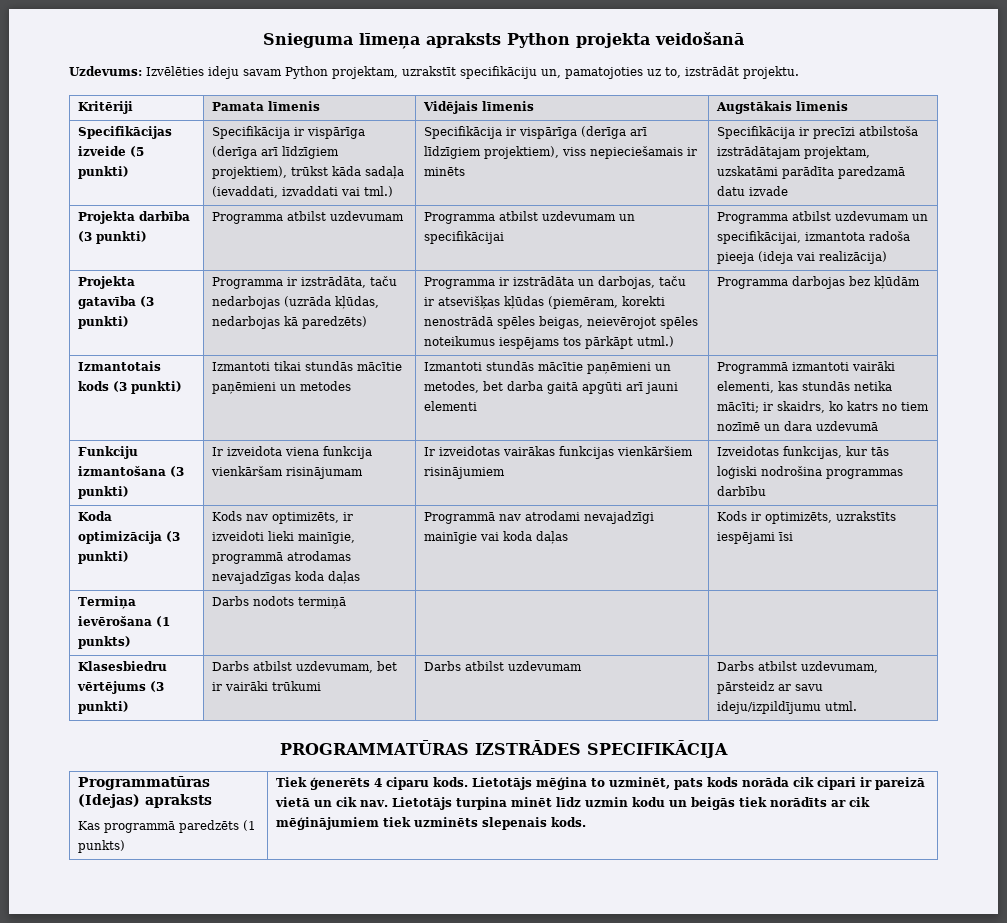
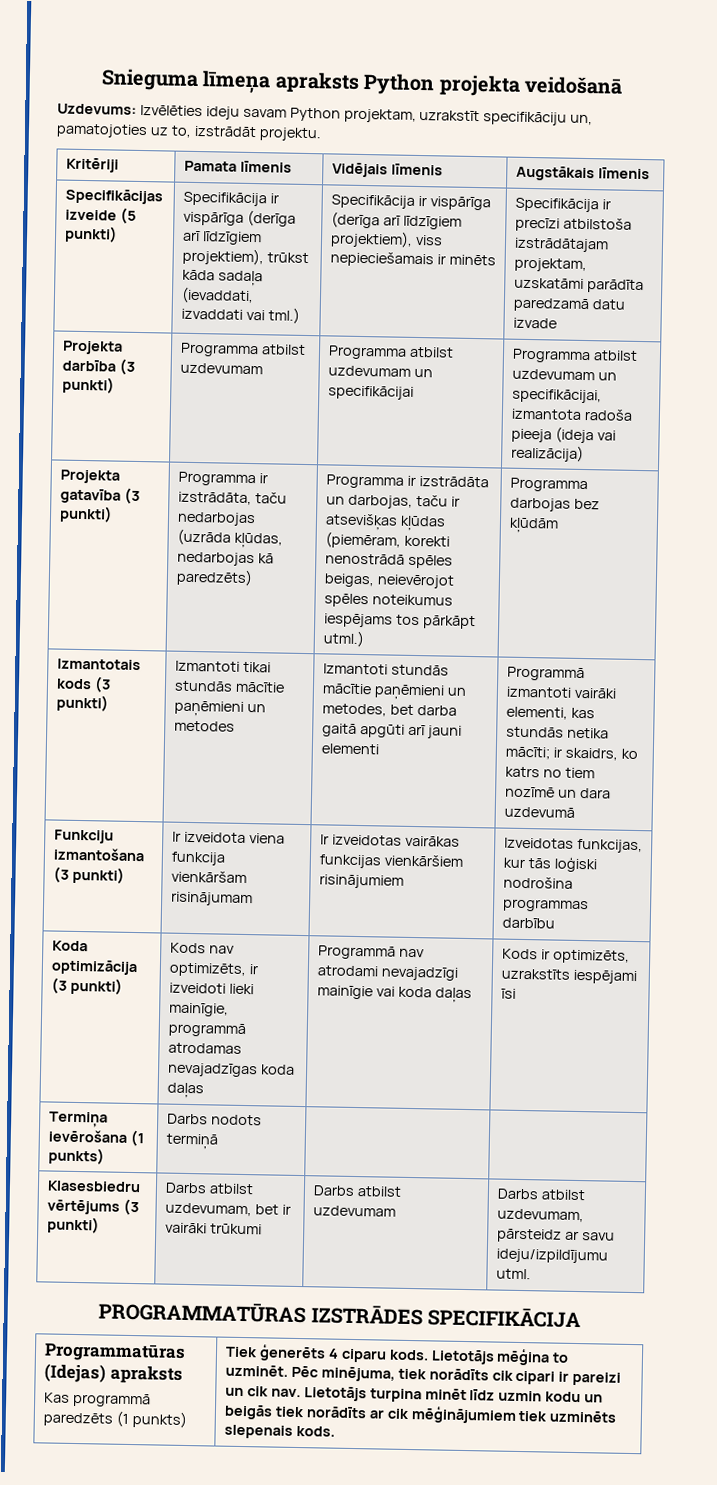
[609,777,790,790] uzminēt, pats kods norāda -> [224,1364,489,1382] uzminēt. Pēc minējuma, tiek norādīts
[875,777,926,790] [275,797,311,807] pareizā vietā -> [572,1371,622,1386] pareizi

